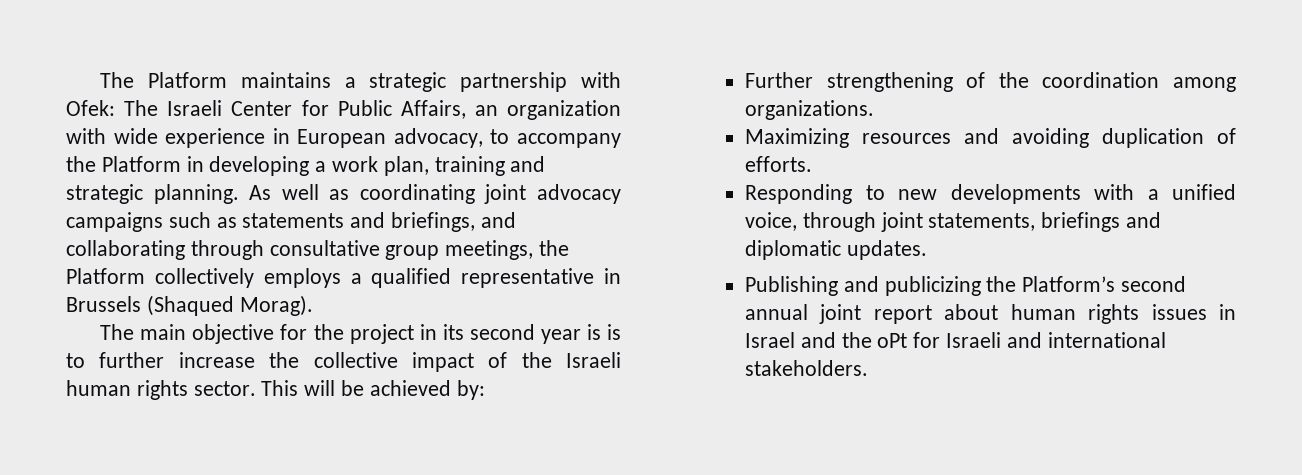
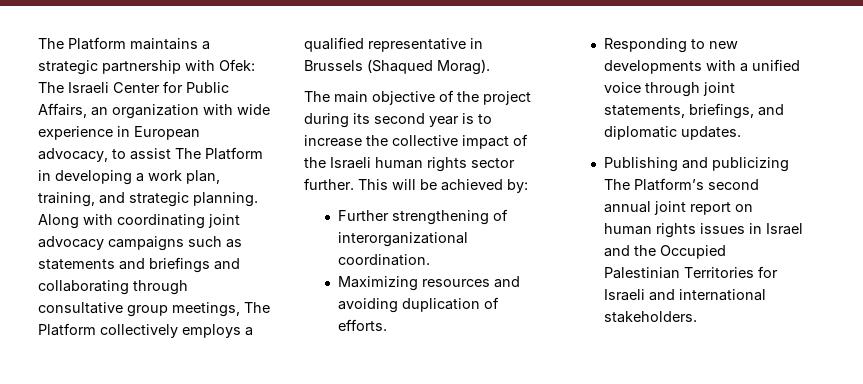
[517,133,621,148] [66,156,96,172] accompany the -> [130,148,201,160] assist The
[434,156,505,176] training -> [38,192,95,207] training,
[249,184,350,200] As well as -> [38,214,113,229] Along with
[391,212,476,232] briefings, -> [149,257,210,273] briefings
[539,240,570,256] the -> [244,302,270,313] The
[280,324,308,340] for -> [439,90,454,102] of
[419,324,437,340] in -> [304,113,349,128] during
[607,324,621,340] [66,352,165,368] is to further -> [478,114,492,124] to
[193,381,256,396] sector. -> [471,158,515,168] [304,178,354,190] sector further.
[998,72,1236,92] [745,100,875,120] the coordination among organizations. -> [337,232,468,247] [337,254,430,266] interorganizational coordination.
[745,212,798,231] voice, -> [603,82,641,93] voice
[1041,212,1121,232] briefings -> [688,103,754,119] briefings,
[986,276,1017,292] the -> [603,179,630,190] The
[944,304,999,320] about -> [734,204,753,212] on
[877,333,908,348] oPt -> [659,245,726,259] [603,267,754,279] Occupied Palestinian Territories

